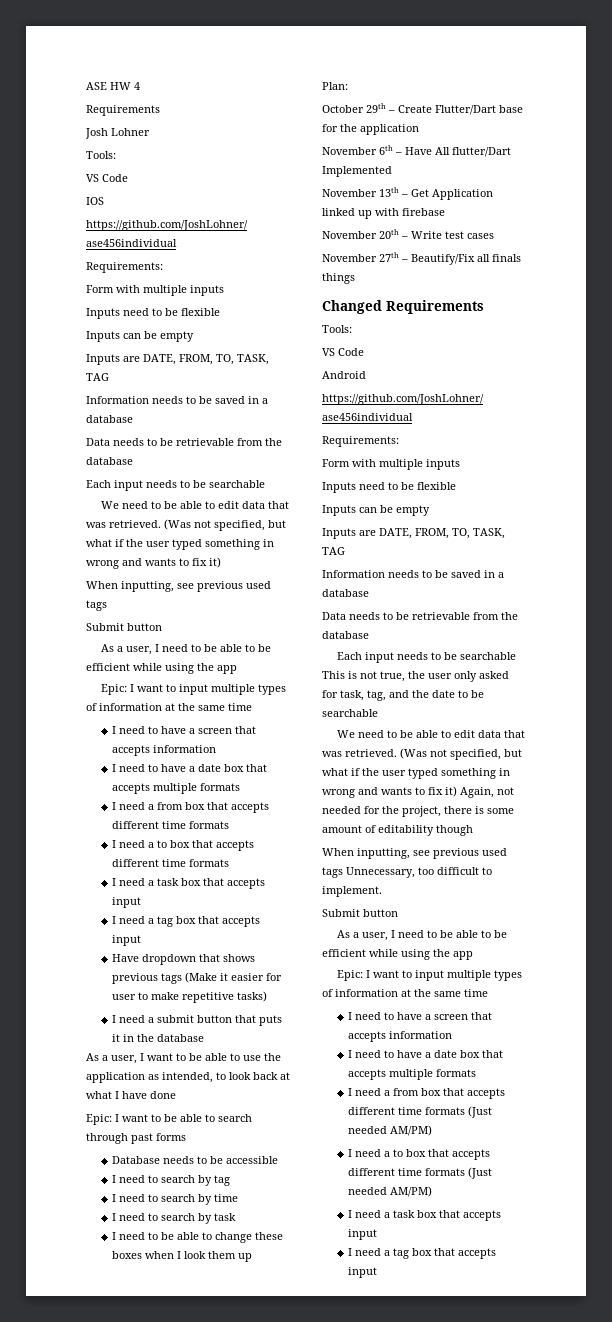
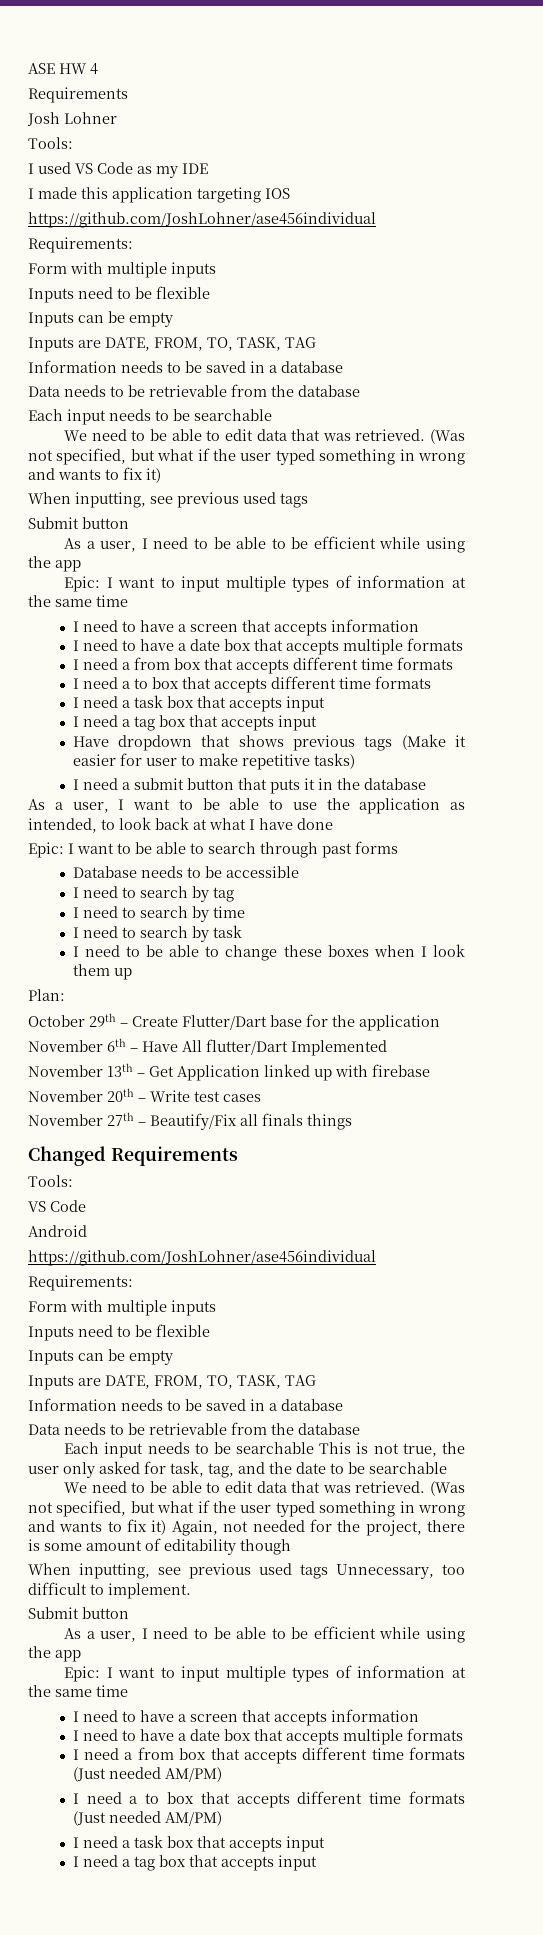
[86,174,128,182] VS Code // -> [28,162,208,178] [28,187,261,203] I used VS Code as my IDE // I made this application targeting

